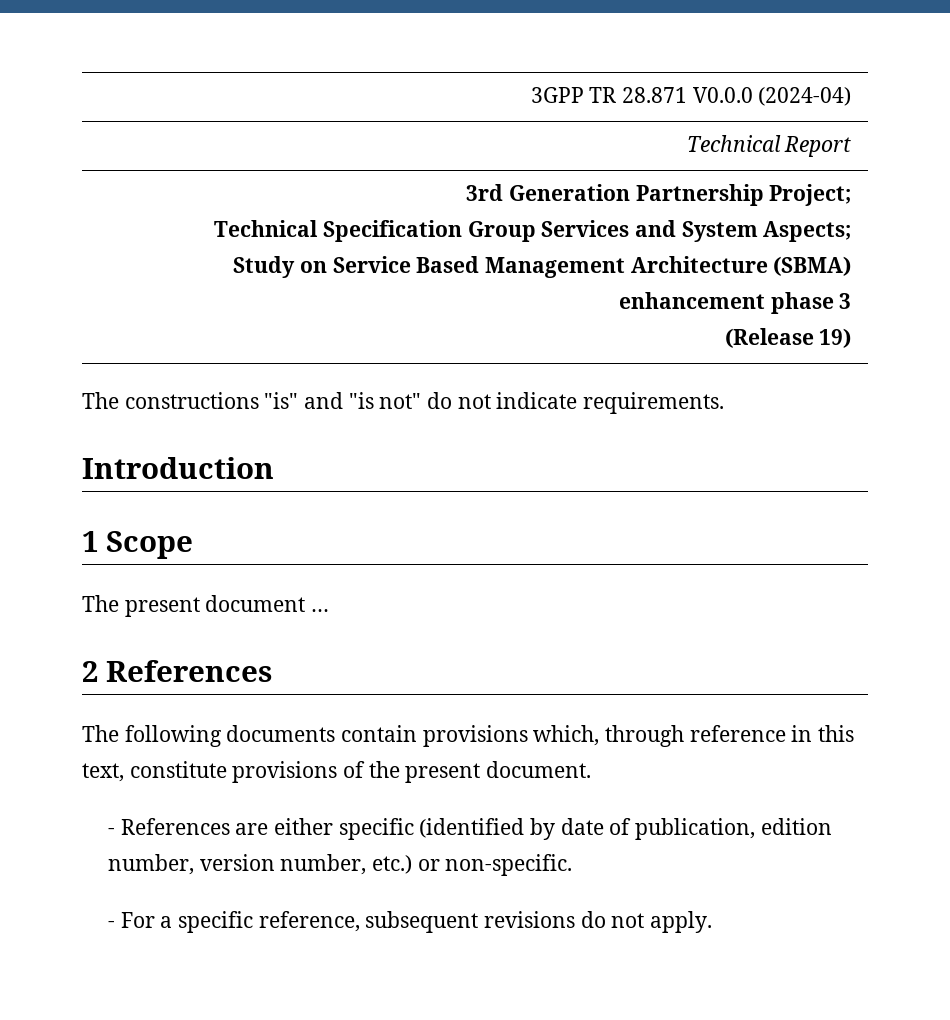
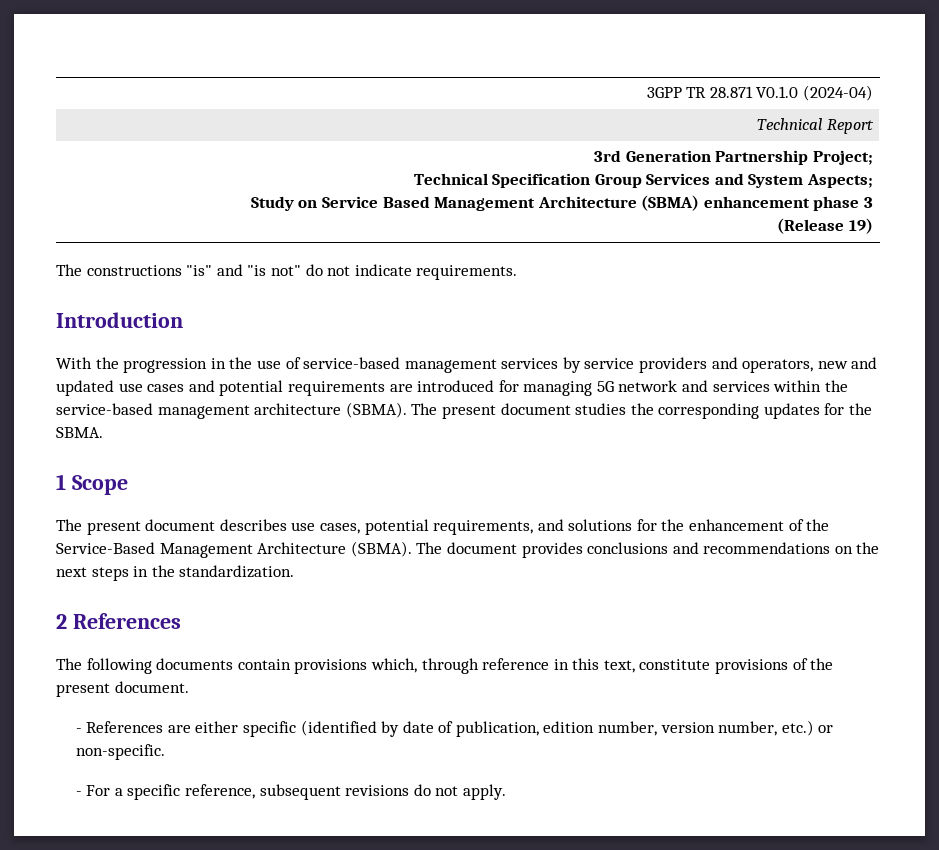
[692,87,753,103] V0.0.0 -> [756,86,799,98] V0.1.0
(274, 468) none -> [56,357,878,373] [56,380,848,396] [56,402,873,419] [56,427,103,438] // With the progression in the use of service-based management services by service providers and operators, new and updated use cases and potential requirements are introduced for managing 5G network and services within the service-based management architecture (SBMA). The present document studies the corresponding updates for the SBMA.
[311,609,330,612] … -> [219,519,830,535] [56,541,880,558] [56,565,295,581] describes use cases, potential requirements, and solutions for the enhancement of the Service-Based Management Architecture (SBMA). The document provides conclusions and recommendations on the next steps in the standardization.

